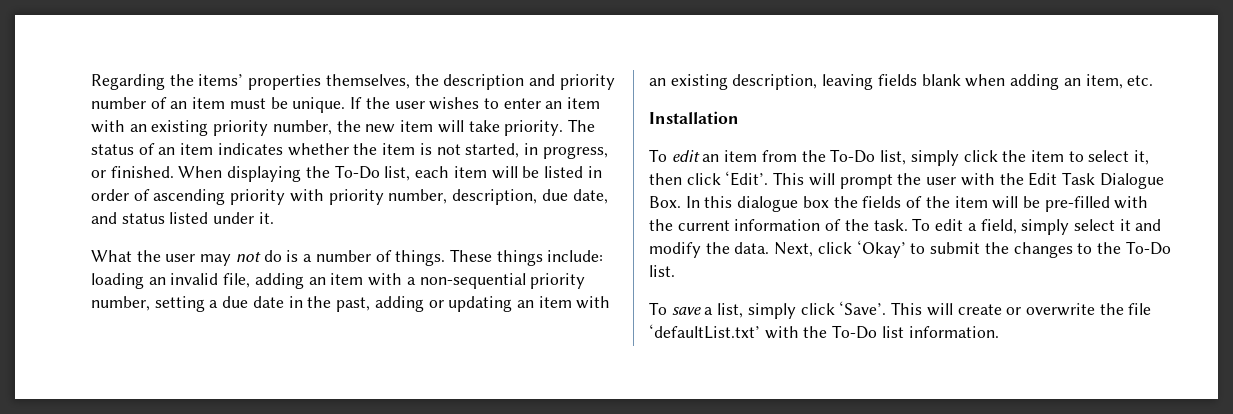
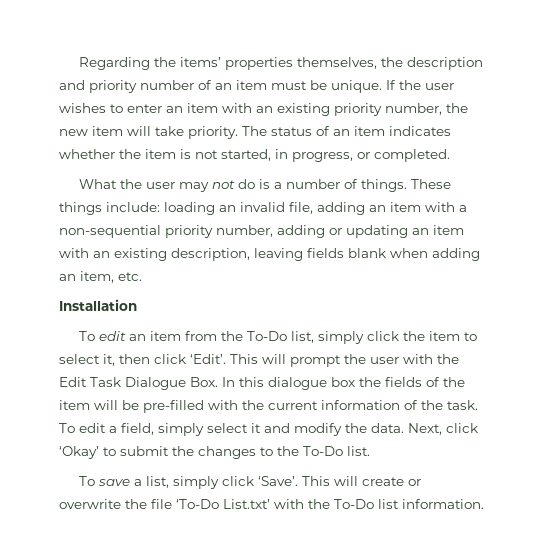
[110,165,602,182] [91,189,608,205] [91,212,274,224] finished. When displaying the To-Do list, each item will be listed in order of ascending priority with priority number, description, due date, and status listed under it. -> [374,149,450,162] completed.
[154,296,371,312] setting a due date in the past, -> (273, 231) none
[649,324,760,339] ‘defaultList.txt’ -> [176,499,270,509] ‘To-Do List.txt’

